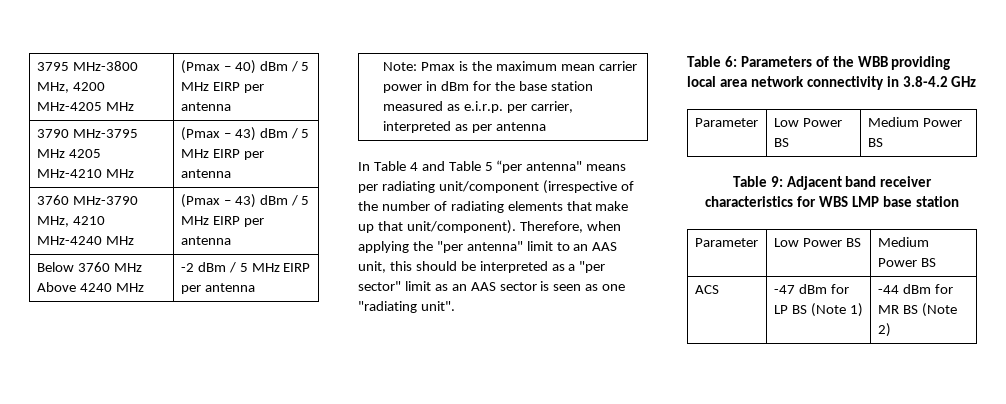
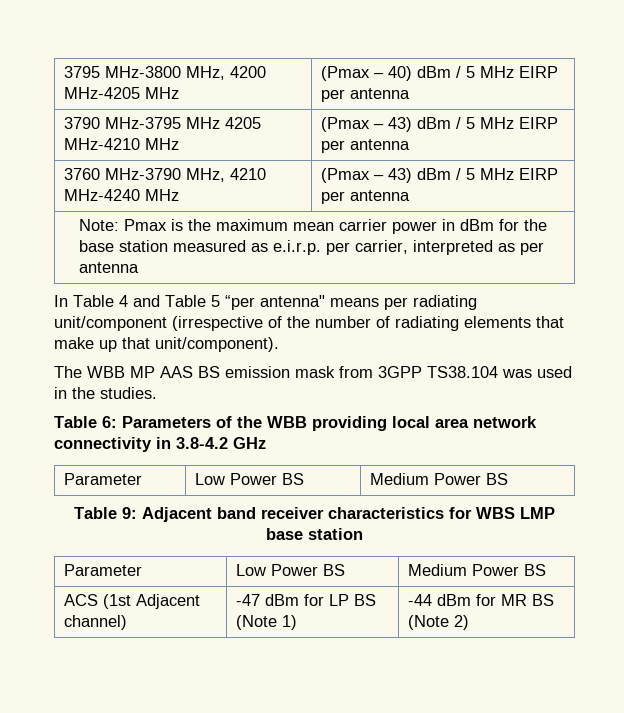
[36,262,142,272] [36,282,144,292] [180,262,311,273] [180,283,255,294] // Below 3760 MHz Above 4240 MHz | -2 dBm / 5 MHz EIRP per antenna -> (411, 195) none
[519,221,621,233] [358,241,618,253] [358,261,606,273] [358,281,626,291] [358,301,455,313] Therefore, when applying the "per antenna" limit to an AAS unit, this should be interpreted as a "per sector" limit as an AAS sector is seen as one "radiating unit". -> [54,366,572,378] [54,387,157,399] // The WBB MP AAS BS emission mask from 3GPP TS38.104 was used in the studies.
(719, 289) none -> [103,594,201,609] [64,615,128,630] (1st Adjacent channel)

